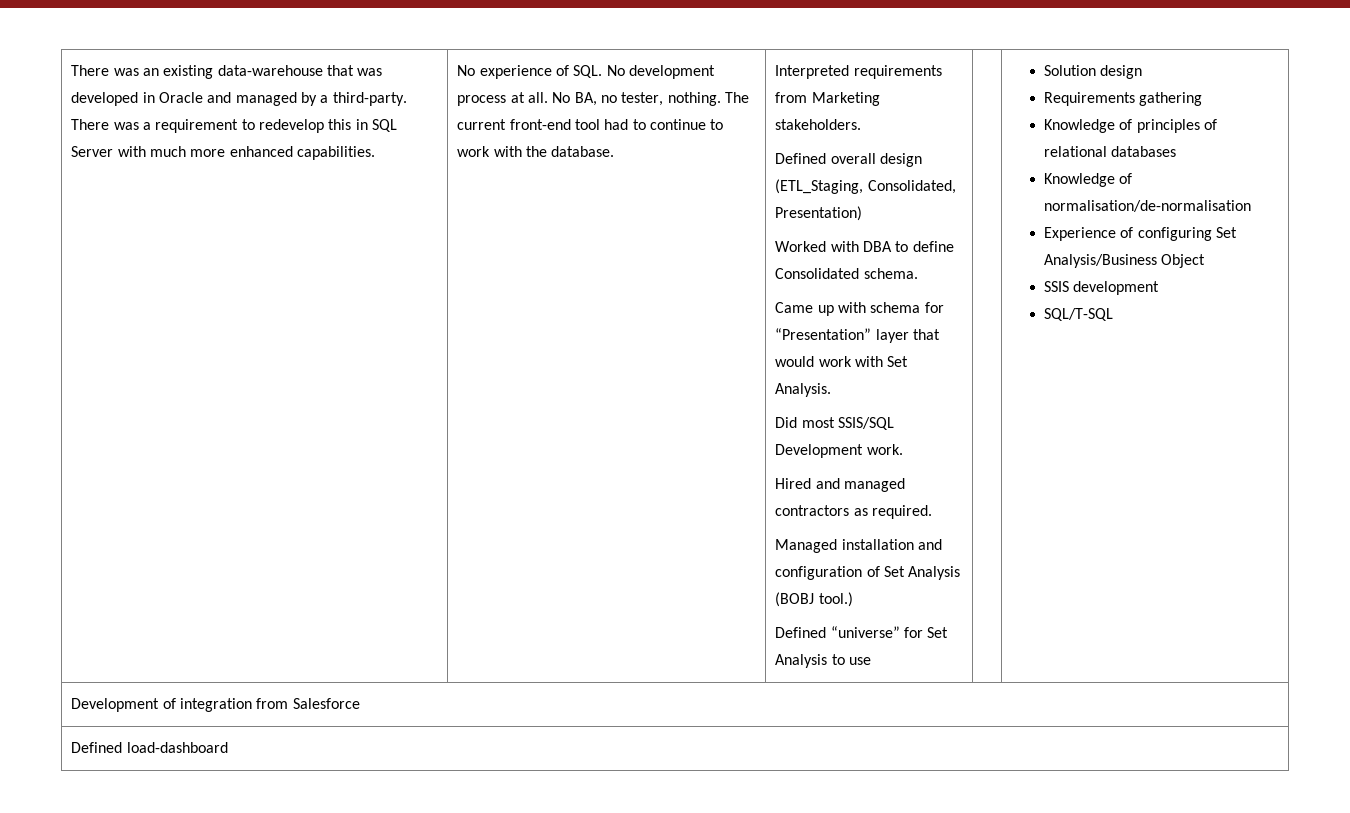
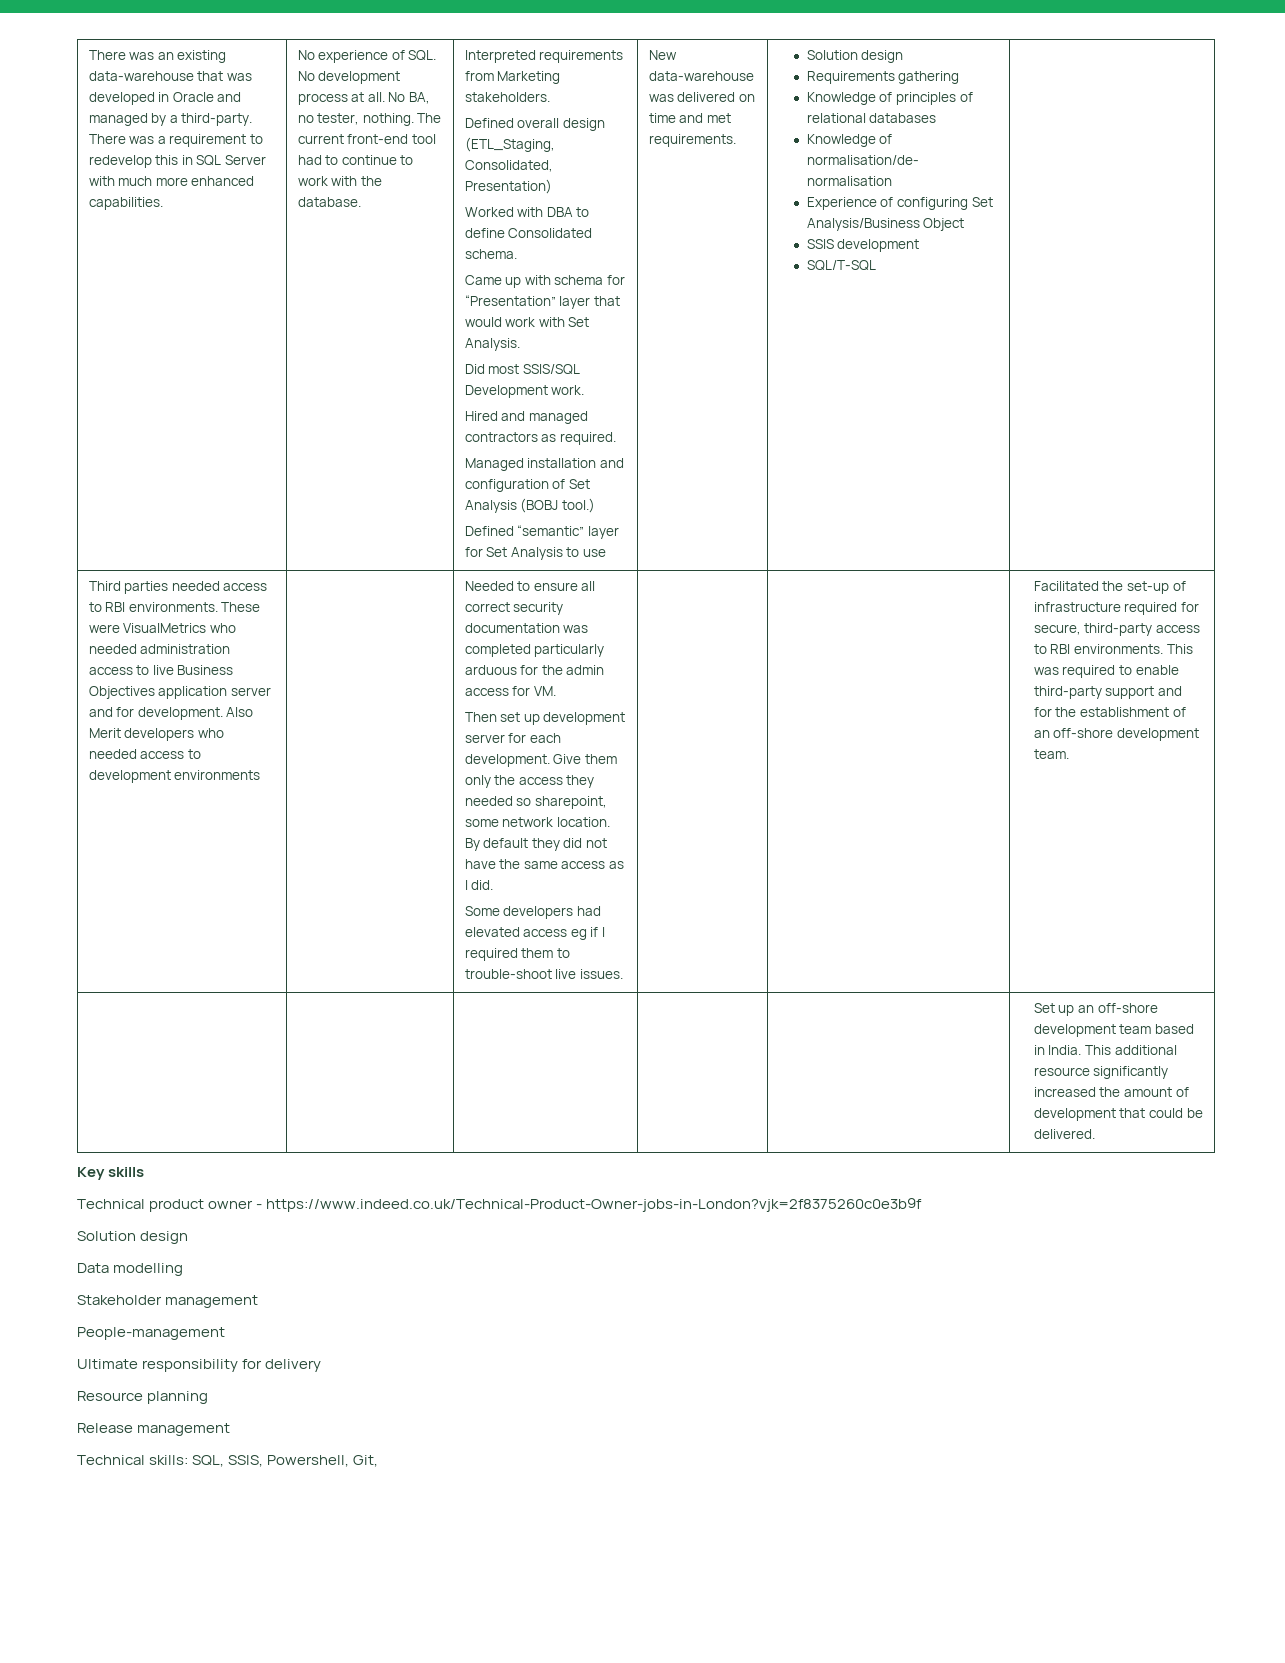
[830,626,900,638] “universe” -> [517,525,619,539] “semantic” layer
(871, 661) none -> [648,50,677,60] [648,71,754,81] [648,92,755,102] [648,113,731,123] [648,134,736,147] New data-warehouse was delivered on time and met requirements.
[71,698,360,712] [71,742,228,753] // Development of integration from Salesforce // Defined load-dashboard -> [88,581,268,594] [88,602,261,612] [88,623,236,633] [88,644,231,654] [88,665,234,675] [88,686,271,699] [88,707,254,720] [88,728,224,741] [88,749,201,759] [88,770,261,783] [464,581,596,591] [464,602,564,615] [464,623,589,633] [464,644,605,657] [464,665,605,675] [464,686,556,696] [464,712,626,725] [464,733,561,743] [464,754,617,767] [464,775,595,788] [464,796,607,809] [464,817,610,827] [464,838,608,851] [464,859,625,869] [464,880,494,890] [464,906,601,919] [464,927,606,940] [464,948,570,961] [464,969,623,979] [1033,581,1186,594] [1033,602,1200,615] [1033,623,1201,636] [1033,644,1193,654] [1033,665,1179,678] [1033,686,1183,699] [1033,707,1186,717] [1033,728,1200,741] [1033,749,1069,759] [1033,1003,1158,1016] [1033,1024,1195,1037] [1033,1045,1177,1055] [1033,1066,1169,1079] [1033,1087,1189,1097] [1033,1108,1203,1121] [1033,1129,1095,1139] [77,1167,145,1180] [77,1198,923,1212] [77,1231,189,1244] [77,1263,184,1276] [77,1295,259,1308] [77,1327,225,1340] [77,1359,322,1372] [77,1391,209,1404] [77,1423,231,1436] [77,1455,379,1467] | // Third parties needed access to RBI environments. These were VisualMetrics who needed administration access to live Business Objectives application server and for development. Also Merit developers who needed access to development environments | | Needed to ensure all correct security documentation was completed particularly arduous for the admin access for VM. // Then set up development server for each development. Give them only the access they needed so sharepoint, some network location. By default they did not have the same access as I did. // Some developers had elevated access eg if I required them to trouble-shoot live issues. | | | Facilitated the set-up of infrastructure required for secure, third-party access to RBI environments. This was required to enable third-party support and for the establishment of an off-shore development team. // | | | | | Set up an off-shore development team based in India. This additional resource significantly increased the amount of development that could be delivered. // Key skills // Technical product owner - https://www.indeed.co.uk/Technical-Product-Owner-jobs-in-London?vjk=2f8375260c0e3b9f // Solution design // Data modelling // Stakeholder management // People-management // Ultimate responsibility for delivery // Resource planning // Release management // Technical skills: SQL, SSIS, Powershell, Git,

